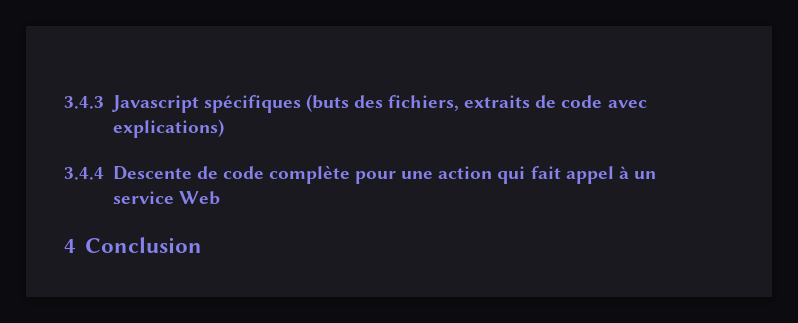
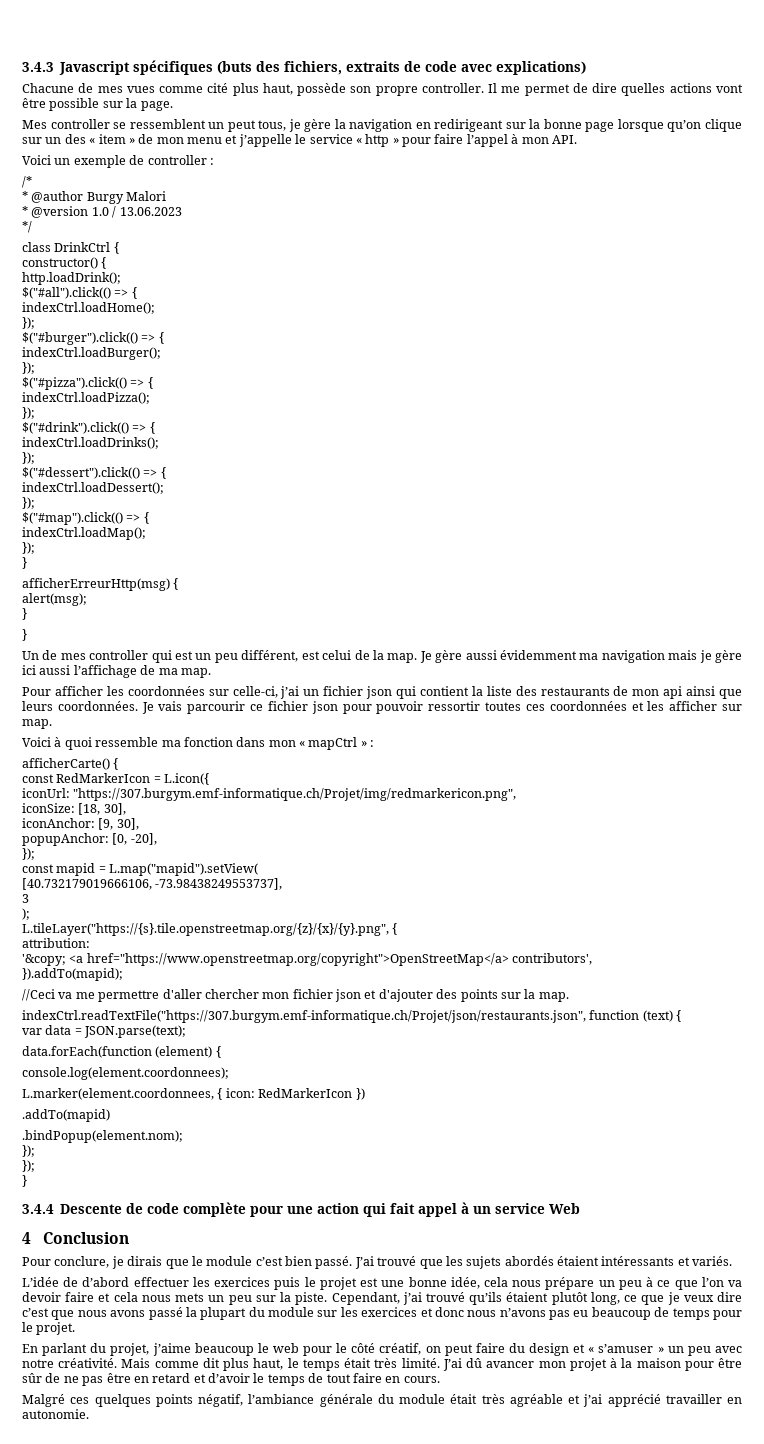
(224, 128) none -> [22,83,743,96] [22,98,173,111] [22,119,742,132] [22,134,577,147] [22,155,214,168] [22,176,32,188] [22,191,167,204] [22,206,182,218] [22,221,32,233] [22,242,119,254] [22,257,107,269] [22,272,121,285] [22,287,137,299] [22,302,155,314] [22,317,35,329] [22,332,164,345] [22,347,161,360] [22,362,35,374] [22,377,153,390] [22,392,150,404] [22,407,35,419] [22,422,155,434] [22,437,159,449] [22,452,35,464] [22,467,166,479] [22,482,164,494] [22,497,35,509] [22,512,149,525] [22,527,146,540] [22,542,35,554] [22,557,27,569] [22,578,179,591] [22,593,87,606] [22,608,27,620] [22,629,27,641] [22,650,743,663] [22,665,211,678] [22,686,742,699] [22,701,743,714] [22,719,52,729] [22,737,375,750] [22,758,119,770] [22,773,210,785] [22,788,517,801] [22,803,126,815] [22,818,139,830] [22,833,157,846] [22,848,35,860] [22,863,259,876] [22,878,283,890] [22,894,29,903] [22,908,30,920] [22,923,398,936] [22,938,90,948] [22,953,593,966] [22,968,123,981] [22,989,569,1002] [22,1010,682,1023] [22,1025,187,1038] [22,1046,221,1058] [22,1067,229,1080] [22,1088,365,1100] [22,1109,110,1122] [22,1130,183,1143] [22,1145,35,1157] [22,1160,35,1172] [22,1175,27,1187] // Chacune de mes vues comme cité plus haut, possède son propre controller. Il me permet de dire quelles actions vont être possible sur la page. // Mes controller se ressemblent un peut tous, je gère la navigation en redirigeant sur la bonne page lorsque qu’on clique sur un des « item » de mon menu et j’appelle le service « http » pour faire l’appel à mon API. // Voici un exemple de controller : // /* // * @author Burgy Malori // * @version 1.0 / 13.06.2023 // */ // class DrinkCtrl { // constructor() { // http.loadDrink(); // $("#all").click(() => { // indexCtrl.loadHome(); // }); // $("#burger").click(() => { // indexCtrl.loadBurger(); // }); // $("#pizza").click(() => { // indexCtrl.loadPizza(); // }); // $("#drink").click(() => { // indexCtrl.loadDrinks(); // }); // $("#dessert").click(() => { // indexCtrl.loadDessert(); // }); // $("#map").click(() => { // indexCtrl.loadMap(); // }); // } // afficherErreurHttp(msg) { // alert(msg); // } // } // Un de mes controller qui est un peu différent, est celui de la map. Je gère aussi évidemment ma navigation mais je gère ici aussi l’affichage de ma map. // Pour afficher les coordonnées sur celle-ci, j’ai un fichier json qui contient la liste des restaurants de mon api ainsi que leurs coordonnées. Je vais parcourir ce fichier json pour pouvoir ressortir toutes ces coordonnées et les afficher sur map. // Voici à quoi ressemble ma fonction dans mon « mapCtrl » : // afficherCarte() { // const RedMarkerIcon = L.icon({ // iconUrl: "https://307.burgym.emf-informatique.ch/Projet/img/redmarkericon.png", // iconSize: [18, 30], // iconAnchor: [9, 30], // popupAnchor: [0, -20], // }); // const mapid = L.map("mapid").setView( // [40.732179019666106, -73.98438249553737], // 3 // ); // L.tileLayer("https://{s}.tile.openstreetmap.org/{z}/{x}/{y}.png", { // attribution: // '&copy; <a href="https://www.openstreetmap.org/copyright">OpenStreetMap</a> contributors', // }).addTo(mapid); // //Ceci va me permettre d'aller chercher mon fichier json et d'ajouter des points sur la map. // indexCtrl.readTextFile("https://307.burgym.emf-informatique.ch/Projet/json/restaurants.json", function (text) { // var data = JSON.parse(text); // data.forEach(function (element) { // console.log(element.coordonnees); // L.marker(element.coordonnees, { icon: RedMarkerIcon }) // .addTo(mapid) // .bindPopup(element.nom); // }); // }); // }
(203, 245) none -> [22,1256,733,1269] [22,1277,743,1290] [22,1292,743,1305] [22,1307,743,1320] [22,1322,76,1335] [22,1343,743,1356] [22,1358,742,1371] [22,1373,440,1386] [22,1394,742,1407] [22,1409,89,1419] // Pour conclure, je dirais que le module c’est bien passé. J’ai trouvé que les sujets abordés étaient intéressants et variés. // L’idée de d’abord effectuer les exercices puis le projet est une bonne idée, cela nous prépare un peu à ce que l’on va devoir faire et cela nous mets un peu sur la piste. Cependant, j’ai trouvé qu’ils étaient plutôt long, ce que je veux dire c’est que nous avons passé la plupart du module sur les exercices et donc nous n’avons pas eu beaucoup de temps pour le projet. // En parlant du projet, j’aime beaucoup le web pour le côté créatif, on peut faire du design et « s’amuser » un peu avec notre créativité. Mais comme dit plus haut, le temps était très limité. J’ai dû avancer mon projet à la maison pour être sûr de ne pas être en retard et d’avoir le temps de tout faire en cours. // Malgré ces quelques points négatif, l’ambiance générale du module était très agréable et j’ai apprécié travailler en autonomie.

